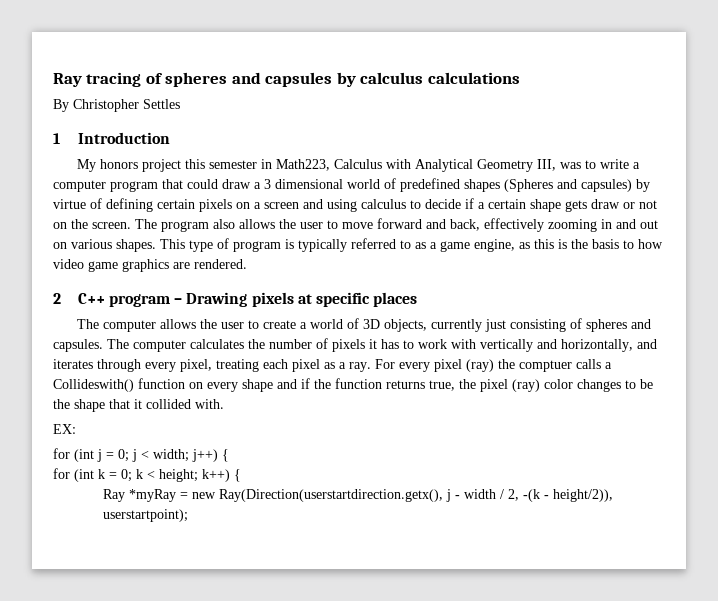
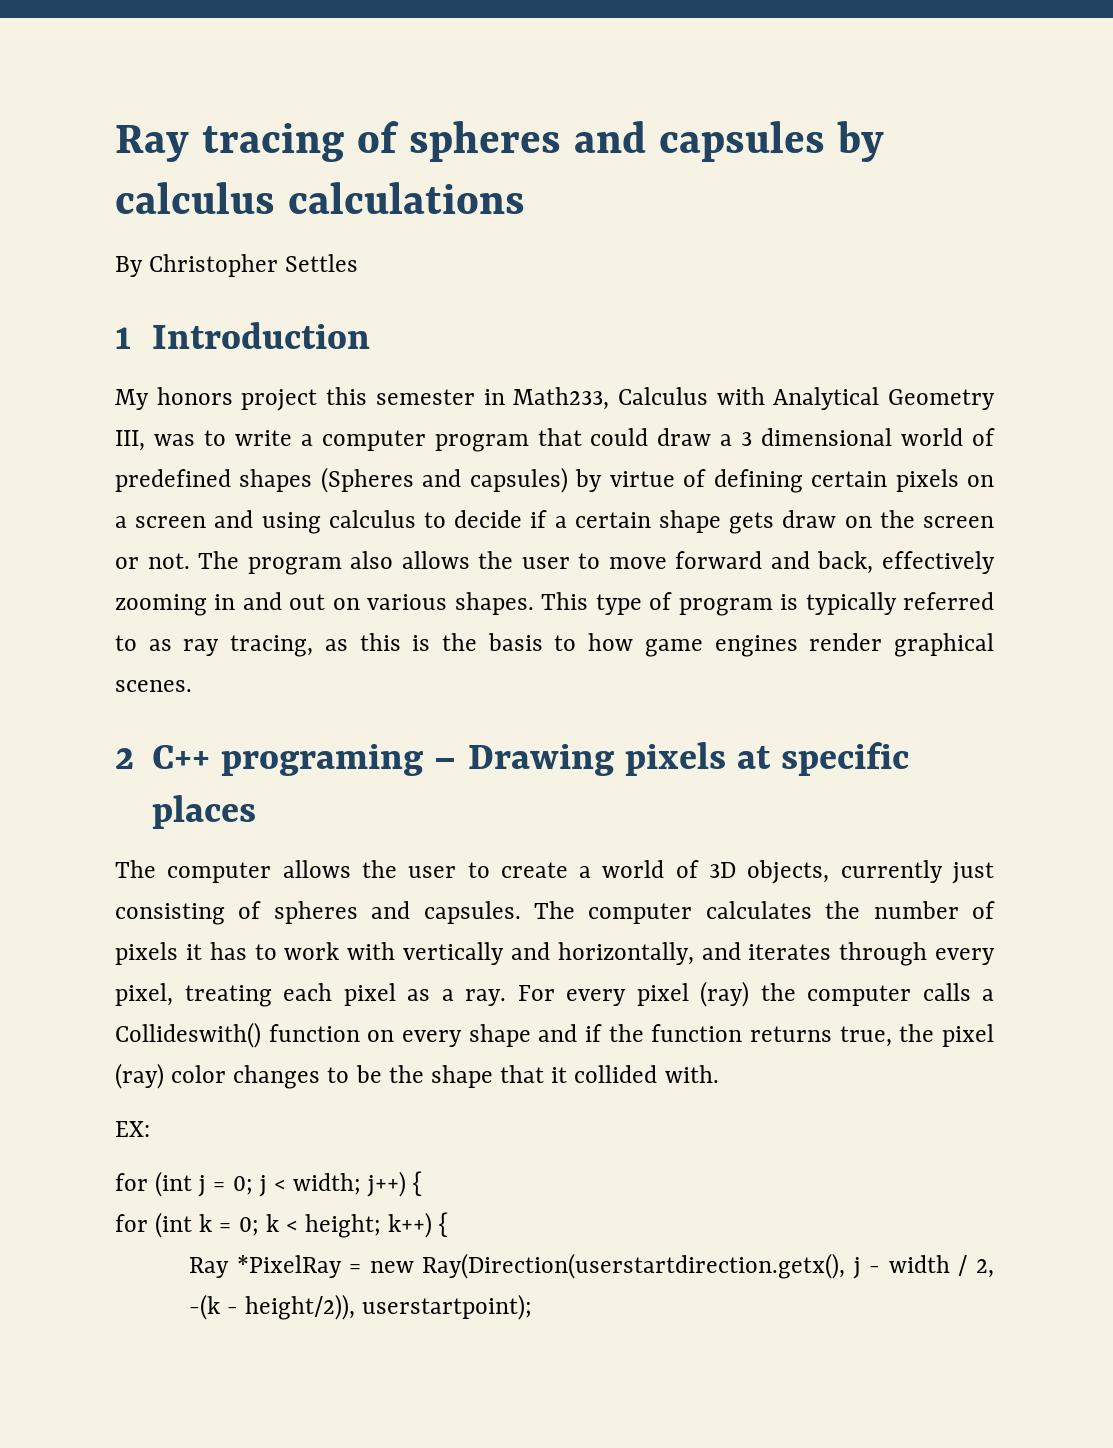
[276,159,331,171] Math223, -> [513,387,610,410] Math233,
[623,200,657,209] [53,219,131,229] or not on the screen. -> [844,510,995,528] [115,553,190,569] on the screen or not.
[430,239,515,252] a game engine, -> [183,635,314,657] ray tracing,
[53,259,247,272] video game graphics are rendered. -> [644,633,994,657] [115,680,192,692] game engines render graphical scenes.
[109,294,171,307] program -> [221,744,424,776] programing
[519,360,572,372] comptuer -> [807,985,911,1006] computer
[128,489,176,502] *myRay -> [236,1255,342,1278] *PixelRay

